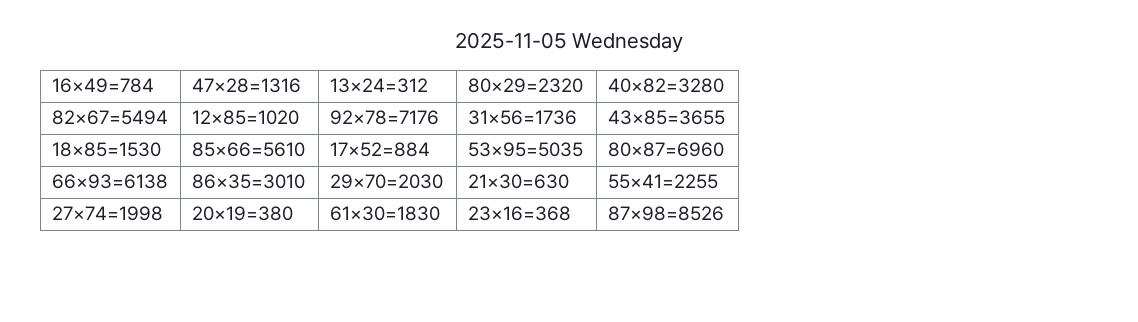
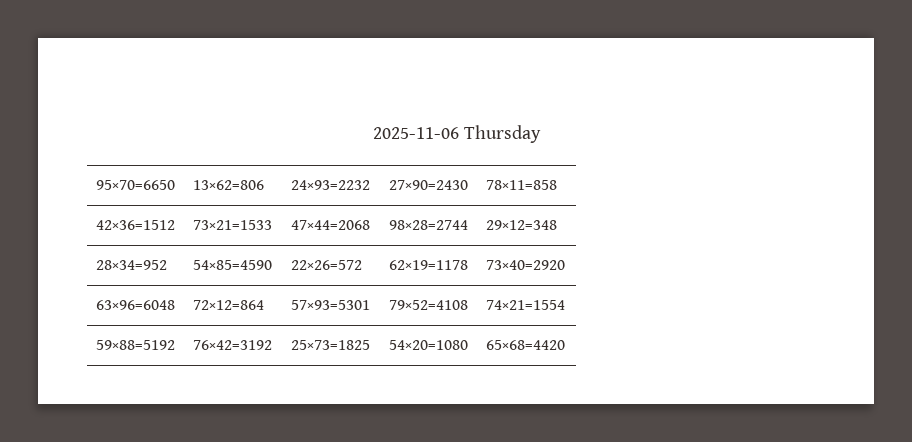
[454,32,684,53] [51,78,154,93] [191,78,301,93] [329,78,428,93] [467,78,583,93] [607,78,724,93] [51,110,168,125] [191,110,299,125] [329,110,439,125] [467,110,577,125] [607,110,725,125] [51,142,161,157] [191,142,305,157] [329,142,430,157] [467,142,583,157] [607,142,724,157] [51,174,168,189] [191,174,305,189] [329,174,443,189] [467,174,569,189] [607,174,718,189] [51,206,163,221] [191,206,293,221] [329,206,440,221] [467,206,571,221] [607,206,724,221] 2025-11-05 Wednesday // 16×49=784 | 47×28=1316 | 13×24=312 | 80×29=2320 | 40×82=3280 // 82×67=5494 | 12×85=1020 | 92×78=7176 | 31×56=1736 | 43×85=3655 // 18×85=1530 | 85×66=5610 | 17×52=884 | 53×95=5035 | 80×87=6960 // 66×93=6138 | 86×35=3010 | 29×70=2030 | 21×30=630 | 55×41=2255 // 27×74=1998 | 20×19=380 | 61×30=1830 | 23×16=368 | 87×98=8526 -> [372,125,541,143] [95,180,175,190] [192,180,264,190] [290,180,370,190] [388,180,468,190] [485,180,557,190] [95,220,175,230] [192,220,272,230] [290,220,370,230] [388,220,468,230] [485,220,557,230] [95,260,167,270] [192,260,272,270] [290,260,362,270] [388,260,468,270] [485,260,565,270] [95,300,175,310] [192,300,264,310] [290,300,370,310] [388,300,468,310] [485,300,565,310] [95,340,175,350] [192,340,272,350] [290,340,370,350] [388,340,468,350] [485,340,565,350] 2025-11-06 Thursday // 95×70=6650 | 13×62=806 | 24×93=2232 | 27×90=2430 | 78×11=858 // 42×36=1512 | 73×21=1533 | 47×44=2068 | 98×28=2744 | 29×12=348 // 28×34=952 | 54×85=4590 | 22×26=572 | 62×19=1178 | 73×40=2920 // 63×96=6048 | 72×12=864 | 57×93=5301 | 79×52=4108 | 74×21=1554 // 59×88=5192 | 76×42=3192 | 25×73=1825 | 54×20=1080 | 65×68=4420

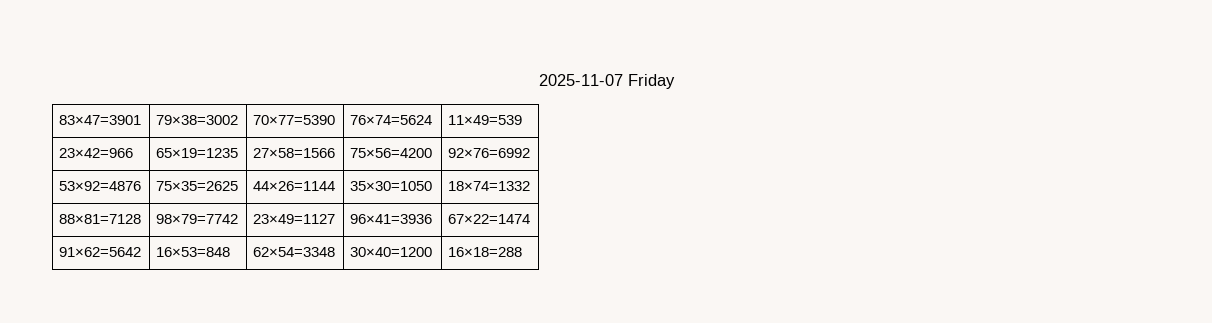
[372,125,541,143] [95,180,175,190] [192,180,264,190] [290,180,370,190] [388,180,468,190] [485,180,557,190] [95,220,175,230] [192,220,272,230] [290,220,370,230] [388,220,468,230] [485,220,557,230] [95,260,167,270] [192,260,272,270] [290,260,362,270] [388,260,468,270] [485,260,565,270] [95,300,175,310] [192,300,264,310] [290,300,370,310] [388,300,468,310] [485,300,565,310] [95,340,175,350] [192,340,272,350] [290,340,370,350] [388,340,468,350] [485,340,565,350] 2025-11-06 Thursday // 95×70=6650 | 13×62=806 | 24×93=2232 | 27×90=2430 | 78×11=858 // 42×36=1512 | 73×21=1533 | 47×44=2068 | 98×28=2744 | 29×12=348 // 28×34=952 | 54×85=4590 | 22×26=572 | 62×19=1178 | 73×40=2920 // 63×96=6048 | 72×12=864 | 57×93=5301 | 79×52=4108 | 74×21=1554 // 59×88=5192 | 76×42=3192 | 25×73=1825 | 54×20=1080 | 65×68=4420 -> [538,74,675,89] [59,115,142,125] [156,115,239,125] [253,115,336,125] [350,115,433,125] [448,115,523,125] [59,148,134,158] [156,148,239,158] [253,148,336,158] [350,148,433,158] [448,148,531,158] [59,181,142,191] [156,181,239,191] [253,181,336,191] [350,181,433,191] [448,181,531,191] [59,214,142,224] [156,214,239,224] [253,214,336,224] [350,214,433,224] [448,214,531,224] [59,247,142,257] [156,247,231,257] [253,247,336,257] [350,247,433,257] [448,247,523,257] 2025-11-07 Friday // 83×47=3901 | 79×38=3002 | 70×77=5390 | 76×74=5624 | 11×49=539 // 23×42=966 | 65×19=1235 | 27×58=1566 | 75×56=4200 | 92×76=6992 // 53×92=4876 | 75×35=2625 | 44×26=1144 | 35×30=1050 | 18×74=1332 // 88×81=7128 | 98×79=7742 | 23×49=1127 | 96×41=3936 | 67×22=1474 // 91×62=5642 | 16×53=848 | 62×54=3348 | 30×40=1200 | 16×18=288

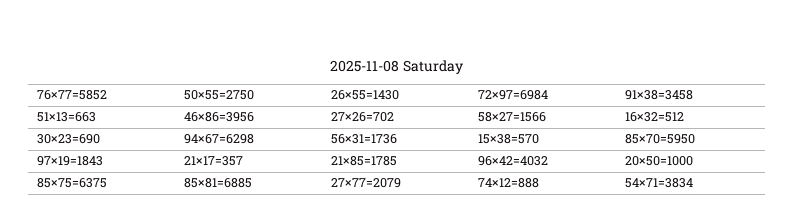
[538,74,675,89] [59,115,142,125] [156,115,239,125] [253,115,336,125] [350,115,433,125] [448,115,523,125] [59,148,134,158] [156,148,239,158] [253,148,336,158] [350,148,433,158] [448,148,531,158] [59,181,142,191] [156,181,239,191] [253,181,336,191] [350,181,433,191] [448,181,531,191] [59,214,142,224] [156,214,239,224] [253,214,336,224] [350,214,433,224] [448,214,531,224] [59,247,142,257] [156,247,231,257] [253,247,336,257] [350,247,433,257] [448,247,523,257] 2025-11-07 Friday // 83×47=3901 | 79×38=3002 | 70×77=5390 | 76×74=5624 | 11×49=539 // 23×42=966 | 65×19=1235 | 27×58=1566 | 75×56=4200 | 92×76=6992 // 53×92=4876 | 75×35=2625 | 44×26=1144 | 35×30=1050 | 18×74=1332 // 88×81=7128 | 98×79=7742 | 23×49=1127 | 96×41=3936 | 67×22=1474 // 91×62=5642 | 16×53=848 | 62×54=3348 | 30×40=1200 | 16×18=288 -> [330,60,463,74] [37,90,108,100] [184,90,255,100] [331,90,400,100] [478,90,549,100] [625,90,694,100] [37,112,97,122] [184,112,255,122] [331,112,395,122] [478,112,547,122] [625,112,685,122] [37,134,101,144] [184,134,255,144] [331,134,398,144] [478,134,540,144] [625,134,696,144] [37,156,104,166] [184,156,244,166] [331,156,398,166] [478,156,549,166] [625,156,694,166] [37,178,108,188] [184,178,253,188] [331,178,402,188] [478,178,540,188] [625,178,694,188] 2025-11-08 Saturday // 76×77=5852 | 50×55=2750 | 26×55=1430 | 72×97=6984 | 91×38=3458 // 51×13=663 | 46×86=3956 | 27×26=702 | 58×27=1566 | 16×32=512 // 30×23=690 | 94×67=6298 | 56×31=1736 | 15×38=570 | 85×70=5950 // 97×19=1843 | 21×17=357 | 21×85=1785 | 96×42=4032 | 20×50=1000 // 85×75=6375 | 85×81=6885 | 27×77=2079 | 74×12=888 | 54×71=3834

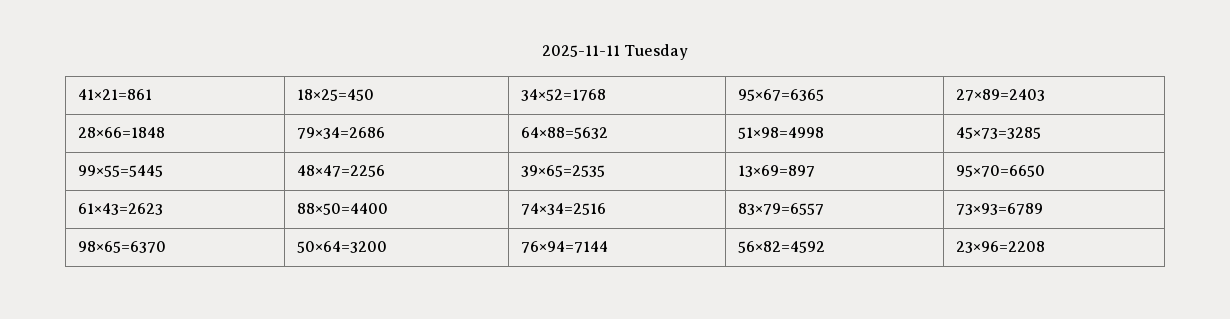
[330,60,463,74] [37,90,108,100] [184,90,255,100] [331,90,400,100] [478,90,549,100] [625,90,694,100] [37,112,97,122] [184,112,255,122] [331,112,395,122] [478,112,547,122] [625,112,685,122] [37,134,101,144] [184,134,255,144] [331,134,398,144] [478,134,540,144] [625,134,696,144] [37,156,104,166] [184,156,244,166] [331,156,398,166] [478,156,549,166] [625,156,694,166] [37,178,108,188] [184,178,253,188] [331,178,402,188] [478,178,540,188] [625,178,694,188] 2025-11-08 Saturday // 76×77=5852 | 50×55=2750 | 26×55=1430 | 72×97=6984 | 91×38=3458 // 51×13=663 | 46×86=3956 | 27×26=702 | 58×27=1566 | 16×32=512 // 30×23=690 | 94×67=6298 | 56×31=1736 | 15×38=570 | 85×70=5950 // 97×19=1843 | 21×17=357 | 21×85=1785 | 96×42=4032 | 20×50=1000 // 85×75=6375 | 85×81=6885 | 27×77=2079 | 74×12=888 | 54×71=3834 -> [541,44,689,60] [77,89,152,100] [296,89,374,101] [520,89,606,101] [737,89,824,101] [955,89,1045,101] [77,127,165,138] [296,127,385,139] [520,127,608,139] [737,127,824,139] [955,127,1041,139] [77,165,163,177] [296,165,385,177] [520,165,605,177] [737,165,815,177] [955,165,1045,177] [77,203,163,215] [296,203,388,215] [520,203,606,215] [737,203,824,215] [955,203,1043,215] [77,241,166,253] [296,241,387,253] [520,241,608,253] [737,241,825,253] [955,241,1045,253] 2025-11-11 Tuesday // 41×21=861 | 18×25=450 | 34×52=1768 | 95×67=6365 | 27×89=2403 // 28×66=1848 | 79×34=2686 | 64×88=5632 | 51×98=4998 | 45×73=3285 // 99×55=5445 | 48×47=2256 | 39×65=2535 | 13×69=897 | 95×70=6650 // 61×43=2623 | 88×50=4400 | 74×34=2516 | 83×79=6557 | 73×93=6789 // 98×65=6370 | 50×64=3200 | 76×94=7144 | 56×82=4592 | 23×96=2208

